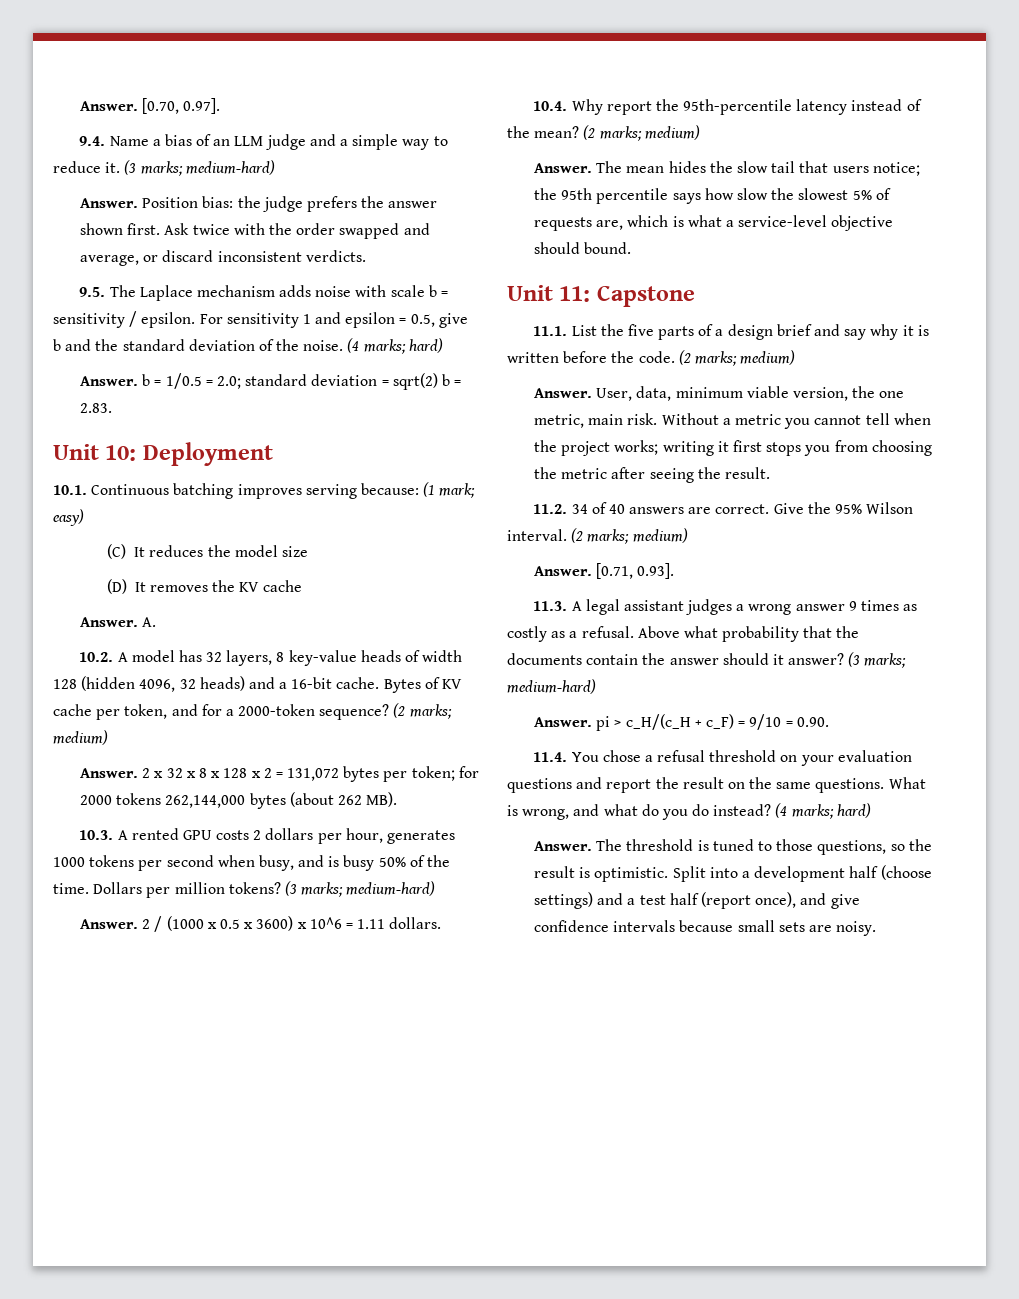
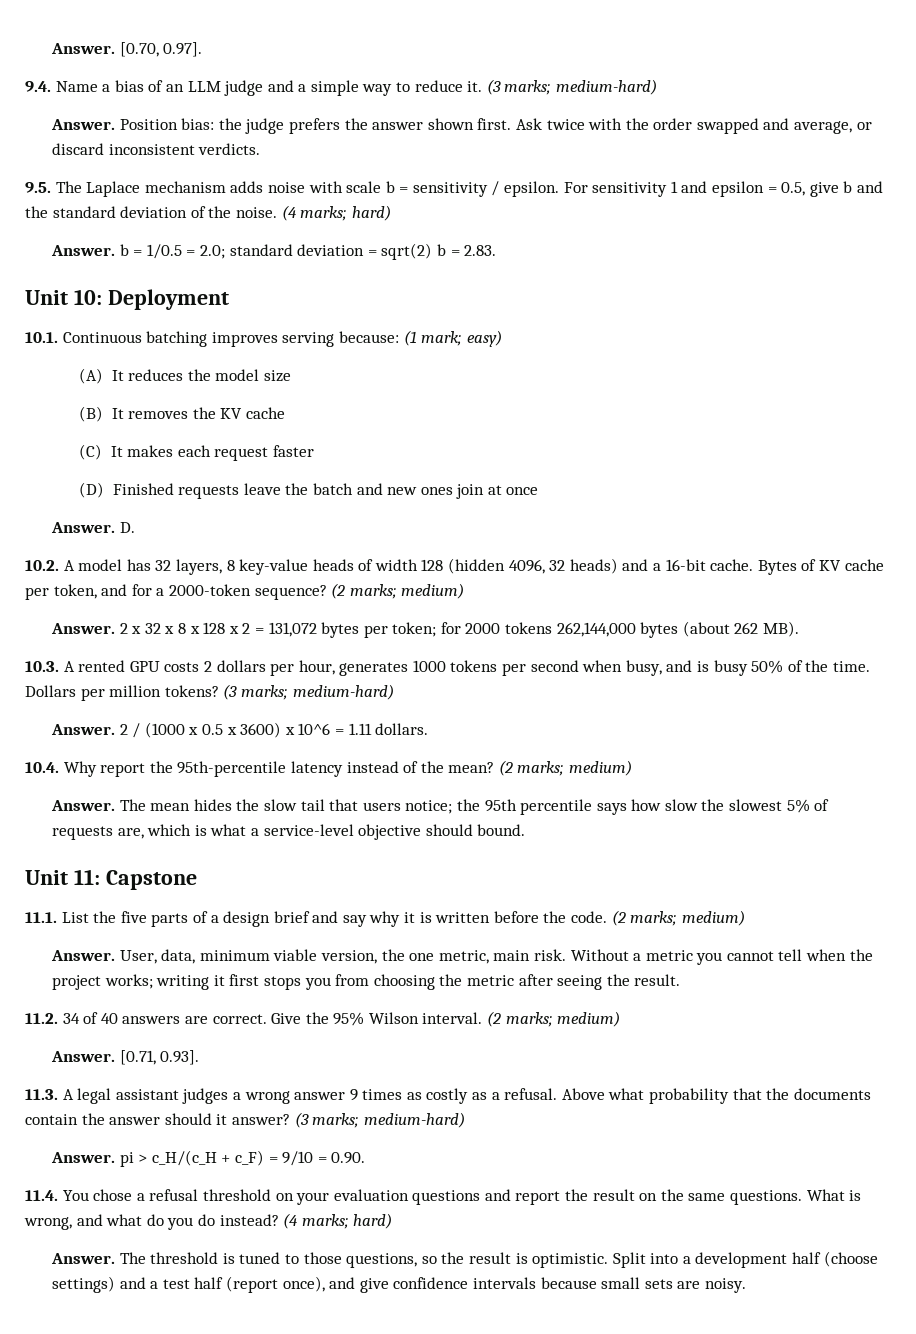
[107,544,127,559] (C) -> [79,368,104,384] (A)
[107,579,128,594] (D) -> [79,406,104,422] (B)
[80,617,157,627] // Answer. A. -> [79,444,314,461] [79,482,539,499] [51,522,135,533] // (C) It makes each request faster // (D) Finished requests leave the batch and new ones join at once // Answer. D.

